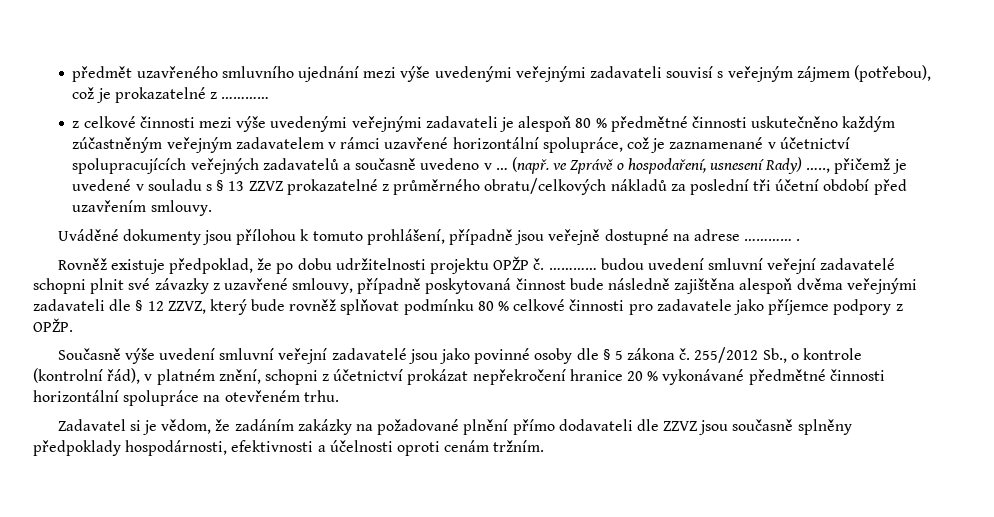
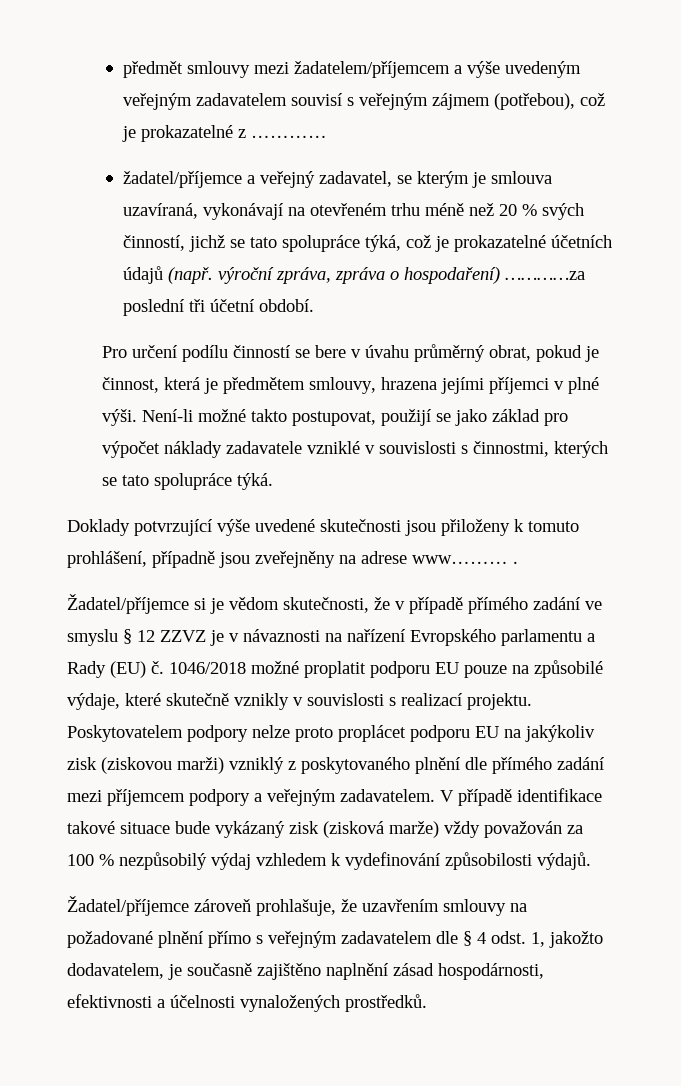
[136,66,662,82] uzavřeného smluvního ujednání mezi výše uvedenými veřejnými zadavateli -> [186,61,581,78] [122,93,287,110] smlouvy mezi žadatelem/příjemcem a výše uvedeným veřejným zadavatelem
[72,116,896,132] [72,137,850,153] [72,157,907,174] [72,178,907,195] [72,200,212,216] [57,229,297,245] z celkové činnosti mezi výše uvedenými veřejnými zadavateli je alespoň 80 % předmětné činnosti uskutečněno každým zúčastněným veřejným zadavatelem v rámci uzavřené horizontální spolupráce, což je zaznamenané v účetnictví spolupracujících veřejných zadavatelů a současně uvedeno v … (např. ve Zprávě o hospodaření, usnesení Rady) ….., přičemž je uvedené v souladu s § 13 ZZVZ prokazatelné z průměrného obratu/celkových nákladů za poslední tři účetní období před uzavřením smlouvy. // Uváděné dokumenty jsou přílohou -> [122,171,552,188] [122,203,584,220] [122,235,612,252] [122,266,585,284] [122,299,314,316] [102,344,600,362] [102,377,600,394] [102,409,569,426] [102,441,609,458] [102,473,274,490] [67,519,510,536] žadatel/příjemce a veřejný zadavatel, se kterým je smlouva uzavíraná, vykonávají na otevřeném trhu méně než 20 % svých činností, jichž se tato spolupráce týká, což je prokazatelné účetních údajů (např. výroční zpráva, zpráva o hospodaření) …………za poslední tři účetní období. // Pro určení podílu činností se bere v úvahu průměrný obrat, pokud je činnost, která je předmětem smlouvy, hrazena jejími příjemci v plné výši. Není-li možné takto postupovat, použijí se jako základ pro výpočet náklady zadavatele vzniklé v souvislosti s činnostmi, kterých se tato spolupráce týká. // Doklady potvrzující výše uvedené skutečnosti jsou přiloženy
[548,229,669,245] veřejně dostupné -> [255,551,335,568] zveřejněny
[744,239,793,241] ………… -> [412,555,508,564] www………
[57,256,896,274] [33,278,917,294] [33,299,903,315] [33,318,73,332] [57,347,862,364] [33,368,885,385] [33,390,339,406] [57,419,852,435] [33,440,121,456] Rovněž existuje předpoklad, že po dobu udržitelnosti projektu OPŽP č. ………… budou uvedení smluvní veřejní zadavatelé schopni plnit své závazky z uzavřené smlouvy, případně poskytovaná činnost bude následně zajištěna alespoň dvěma veřejnými zadavateli dle § 12 ZZVZ, který bude rovněž splňovat podmínku 80 % celkové činnosti pro zadavatele jako příjemce podpory z OPŽP. // Současně výše uvedení smluvní veřejní zadavatelé jsou jako povinné osoby dle § 5 zákona č. 255/2012 Sb., o kontrole (kontrolní řád), v platném znění, schopni z účetnictví prokázat nepřekročení hranice 20 % vykonávané předmětné činnosti horizontální spolupráce na otevřeném trhu. // Zadavatel si je vědom, že zadáním zakázky na požadované plnění přímo dodavateli dle ZZVZ jsou současně splněny předpoklady -> [67,594,602,614] [67,629,595,646] [67,660,603,678] [67,693,532,710] [67,725,595,742] [67,757,604,774] [67,788,602,806] [67,821,583,838] [67,852,591,870] [67,896,527,916] [67,931,603,948] [67,963,434,980] Žadatel/příjemce si je vědom skutečnosti, že v případě přímého zadání ve smyslu § 12 ZZVZ je v návaznosti na nařízení Evropského parlamentu a Rady (EU) č. 1046/2018 možné proplatit podporu EU pouze na způsobilé výdaje, které skutečně vznikly v souvislosti s realizací projektu. Poskytovatelem podpory nelze proto proplácet podporu EU na jakýkoliv zisk (ziskovou marži) vzniklý z poskytovaného plnění dle přímého zadání mezi příjemcem podpory a veřejným zadavatelem. V případě identifikace takové situace bude vykázaný zisk (zisková marže) vždy považován za 100 % nezpůsobilý výdaj vzhledem k vydefinování způsobilosti výdajů. // Žadatel/příjemce zároveň prohlašuje, že uzavřením smlouvy na požadované plnění přímo s veřejným zadavatelem dle § 4 odst. 1, jakožto dodavatelem, je současně zajištěno naplnění zásad
[396,440,545,456] oproti cenám tržním. -> [240,994,427,1012] vynaložených prostředků.

